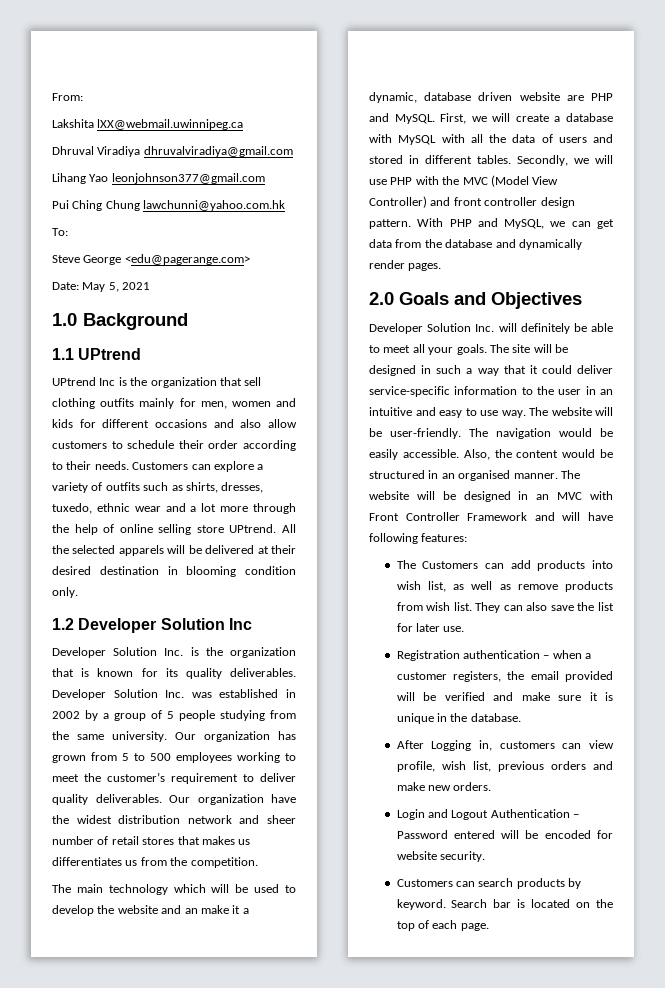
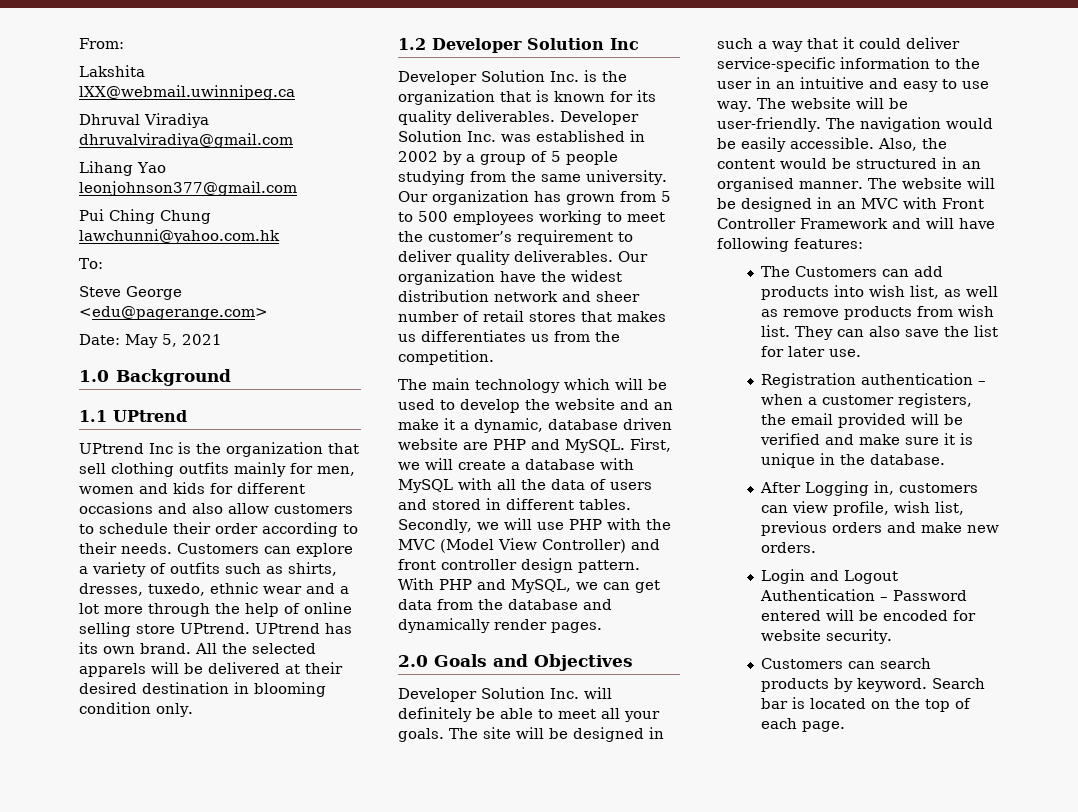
(277, 528) none -> [255,623,352,634] [79,642,191,654] UPtrend has its own brand.

